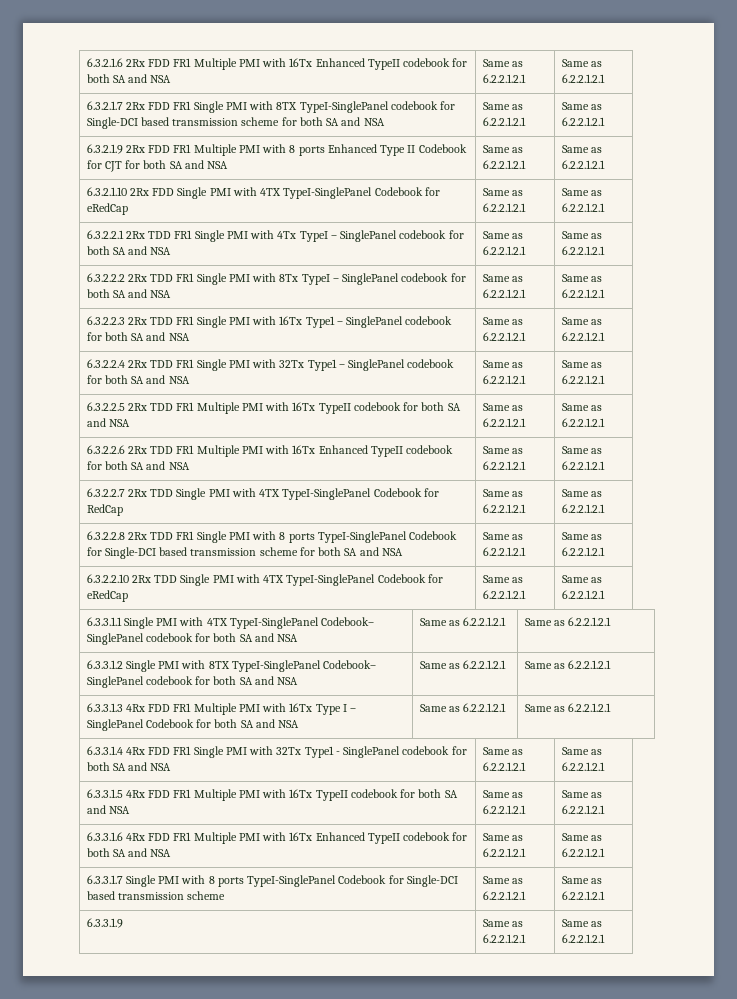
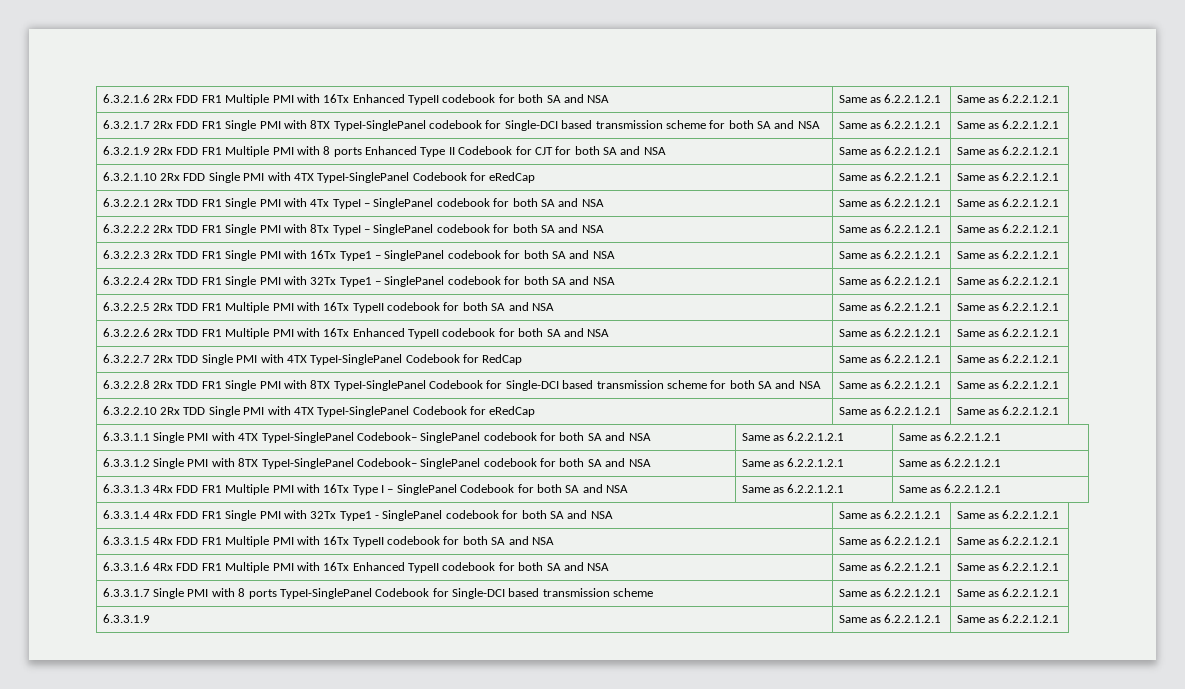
[279,532,315,543] 8 ports -> [310,380,331,389] 8TX

